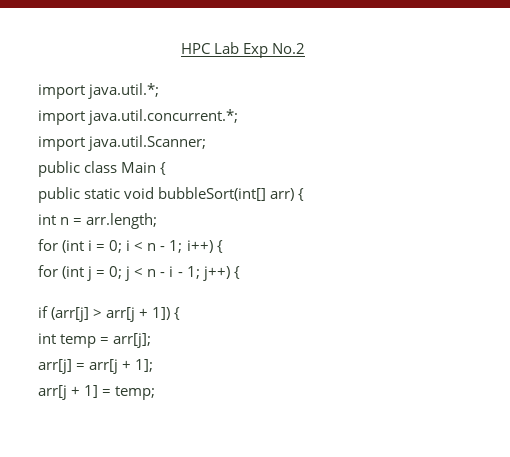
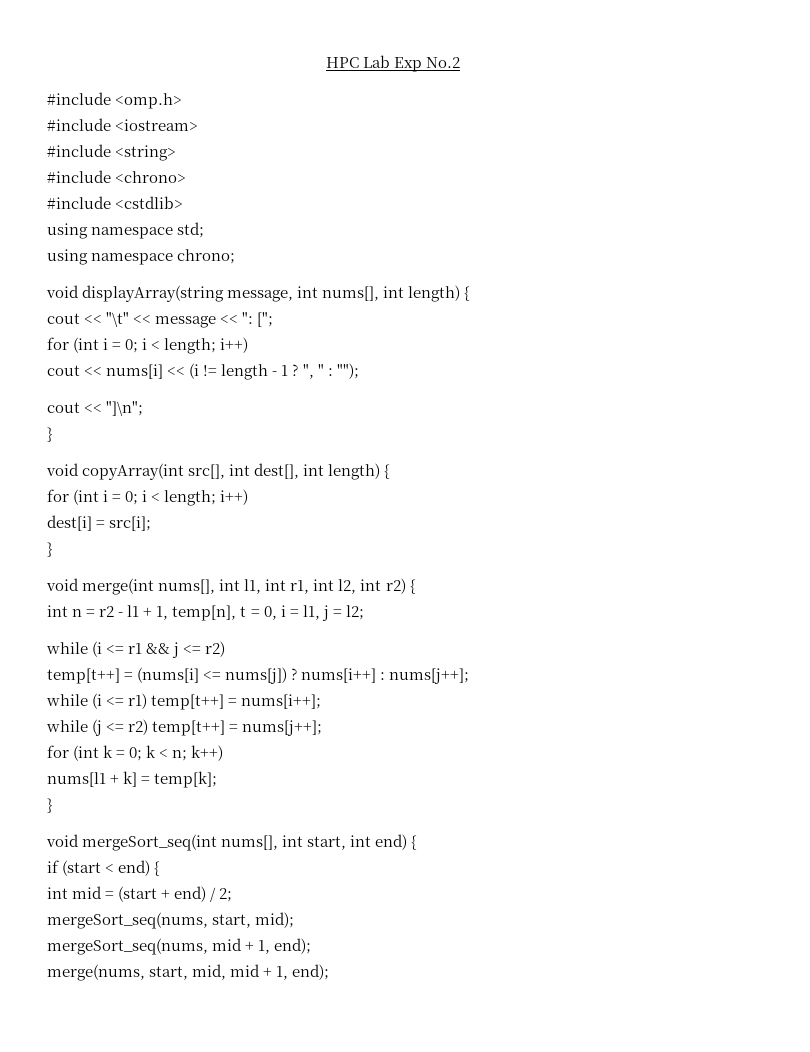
[38,83,160,99] [38,109,239,125] [38,135,207,151] [38,161,167,177] [38,187,305,203] [38,213,158,229] [38,239,223,253] [38,265,240,281] [38,306,181,322] [38,333,152,348] [38,359,154,374] [38,385,156,400] import java.util.*; // import java.util.concurrent.*; // import java.util.Scanner; // public class Main { // public static void bubbleSort(int[] arr) { // int n = arr.length; // for (int i = 0; i < n - 1; i++) { // for (int j = 0; j < n - i - 1; j++) { // if (arr[j] > arr[j + 1]) { // int temp = arr[j]; // arr[j] = arr[j + 1]; // arr[j + 1] = temp; -> [47,92,183,109] [47,118,199,131] [47,144,177,161] [47,170,187,183] [47,196,184,209] [47,222,205,239] [47,249,236,265] [46,285,471,302] [47,312,274,328] [47,337,249,354] [47,363,359,380] [47,401,144,416] [47,427,53,442] [46,463,391,480] [47,489,249,506] [47,515,152,531] [47,542,53,557] [46,578,416,595] [47,605,364,621] [46,641,226,658] [47,667,470,684] [46,693,322,710] [46,719,323,736] [47,745,224,761] [47,771,218,788] [47,798,53,813] [46,834,418,851] [47,860,161,876] [47,886,233,902] [47,912,295,929] [47,938,312,955] [47,964,330,981] #include <omp.h> // #include <iostream> // #include <string> // #include <chrono> // #include <cstdlib> // using namespace std; // using namespace chrono; // void displayArray(string message, int nums[], int length) { // cout << "\t" << message << ": ["; // for (int i = 0; i < length; i++) // cout << nums[i] << (i != length - 1 ? ", " : ""); // cout << "]\n"; // } // void copyArray(int src[], int dest[], int length) { // for (int i = 0; i < length; i++) // dest[i] = src[i]; // } // void merge(int nums[], int l1, int r1, int l2, int r2) { // int n = r2 - l1 + 1, temp[n], t = 0, i = l1, j = l2; // while (i <= r1 && j <= r2) // temp[t++] = (nums[i] <= nums[j]) ? nums[i++] : nums[j++]; // while (i <= r1) temp[t++] = nums[i++]; // while (j <= r2) temp[t++] = nums[j++]; // for (int k = 0; k < n; k++) // nums[l1 + k] = temp[k]; // } // void mergeSort_seq(int nums[], int start, int end) { // if (start < end) { // int mid = (start + end) / 2; // mergeSort_seq(nums, start, mid); // mergeSort_seq(nums, mid + 1, end); // merge(nums, start, mid, mid + 1, end);

